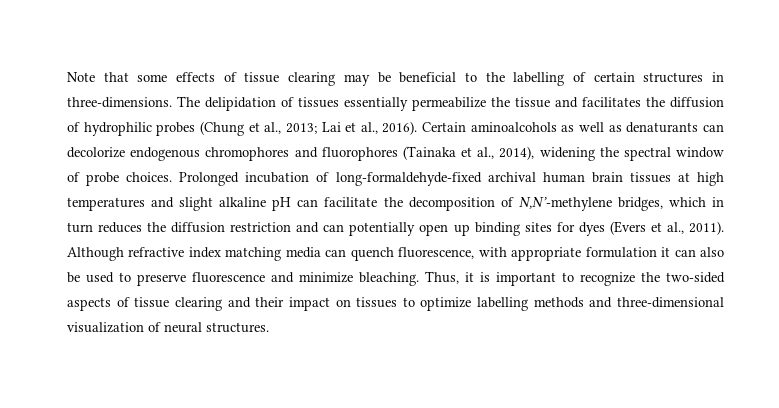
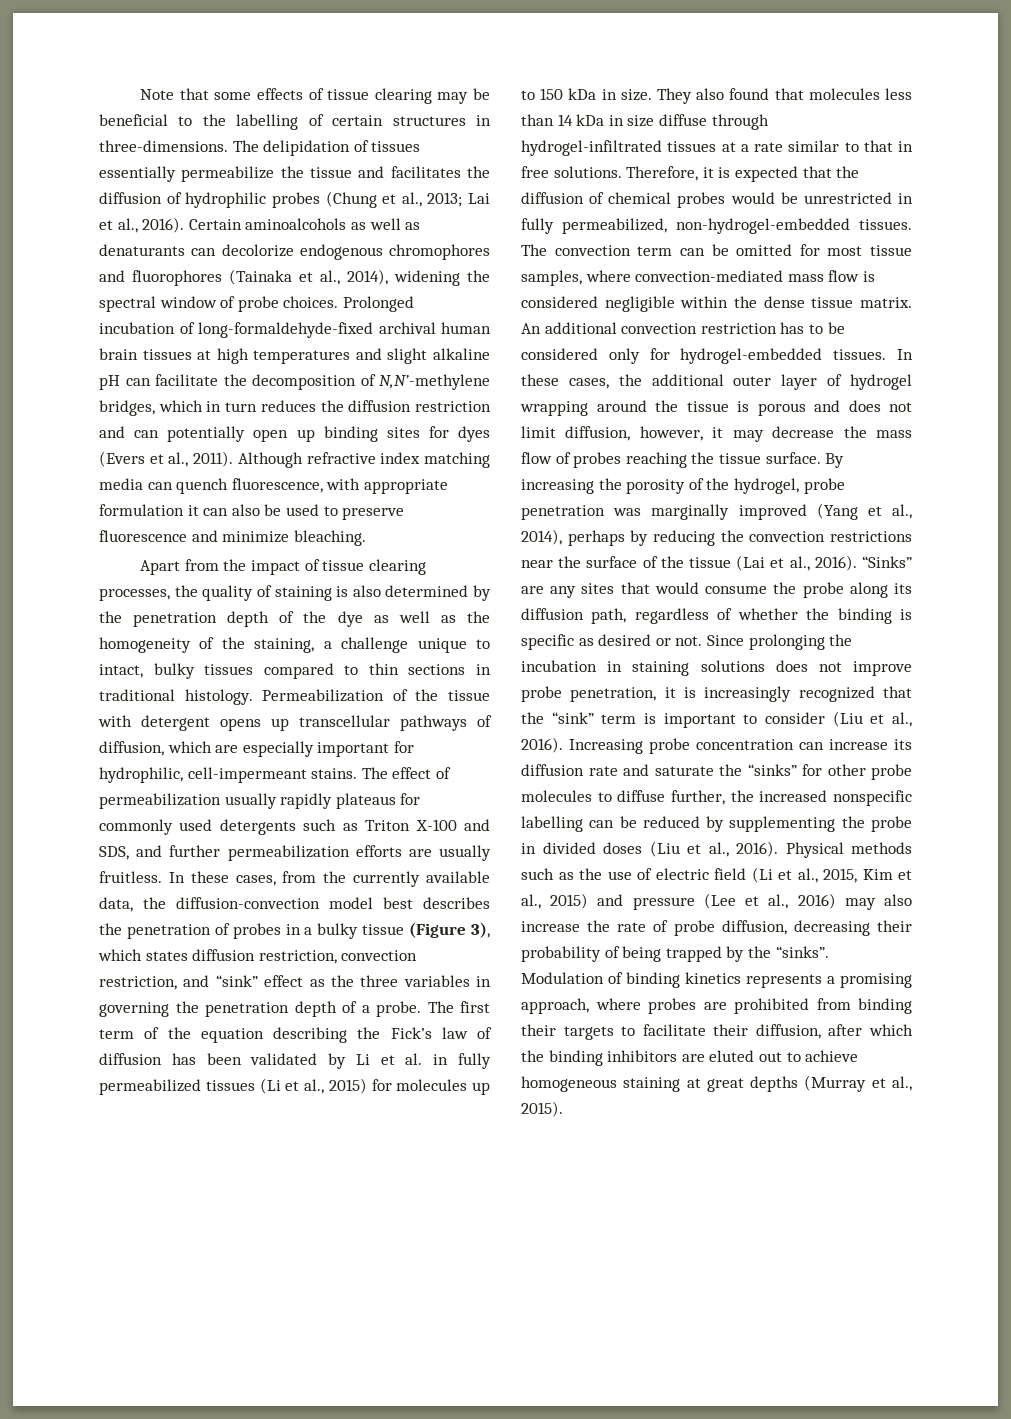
[425,271,725,286] [67,297,724,311] [67,322,269,333] Thus, it is important to recognize the two-sided aspects of tissue clearing and their impact on tissues to optimize labelling methods and three-dimensional visualization of neural structures. -> [140,559,426,575] [99,585,491,601] [99,611,490,627] [99,637,490,653] [99,663,491,679] [99,689,491,705] [98,715,492,731] [99,741,414,757] [99,767,451,783] [99,793,421,809] [99,819,490,835] [99,845,492,861] [99,871,490,887] [99,897,490,912] [99,922,491,939] [98,949,418,964] [99,975,491,990] [99,1001,490,1017] [99,1027,492,1043] [99,1053,491,1069] [99,1078,490,1095] [521,88,912,104] [521,114,769,130] [521,140,913,156] [521,166,860,182] [521,192,913,208] [521,218,912,234] [521,244,912,256] [521,270,875,286] [521,296,912,312] [521,322,845,334] [521,348,913,364] [521,374,912,390] [520,400,912,416] [521,426,912,442] [521,452,845,468] [521,478,845,494] [521,503,912,520] [521,529,912,546] [521,555,912,571] [521,582,912,598] [521,608,912,624] [521,634,853,650] [521,660,912,676] [521,686,912,702] [521,711,912,728] [521,737,912,754] [521,764,912,780] [521,790,912,806] [521,816,912,832] [521,841,912,858] [521,867,912,883] [521,893,912,910] [521,920,912,936] [521,946,829,962] [521,972,912,988] [521,998,912,1014] [521,1024,913,1040] [521,1050,859,1066] [521,1075,912,1092] [521,1101,563,1117] // Apart from the impact of tissue clearing processes, the quality of staining is also determined by the penetration depth of the dye as well as the homogeneity of the staining, a challenge unique to intact, bulky tissues compared to thin sections in traditional histology. Permeabilization of the tissue with detergent opens up transcellular pathways of diffusion, which are especially important for hydrophilic, cell-impermeant stains. The effect of permeabilization usually rapidly plateaus for commonly used detergents such as Triton X-100 and SDS, and further permeabilization efforts are usually fruitless. In these cases, from the currently available data, the diffusion-convection model best describes the penetration of probes in a bulky tissue (Figure 3), which states diffusion restriction, convection restriction, and “sink” effect as the three variables in governing the penetration depth of a probe. The first term of the equation describing the Fick’s law of diffusion has been validated by Li et al. in fully permeabilized tissues (Li et al., 2015) for molecules up to 150 kDa in size. They also found that molecules less than 14 kDa in size diffuse through hydrogel-infiltrated tissues at a rate similar to that in free solutions. Therefore, it is expected that the diffusion of chemical probes would be unrestricted in fully permeabilized, non-hydrogel-embedded tissues. The convection term can be omitted for most tissue samples, where convection-mediated mass flow is considered negligible within the dense tissue matrix. An additional convection restriction has to be considered only for hydrogel-embedded tissues. In these cases, the additional outer layer of hydrogel wrapping around the tissue is porous and does not limit diffusion, however, it may decrease the mass flow of probes reaching the tissue surface. By increasing the porosity of the hydrogel, probe penetration was marginally improved (Yang et al., 2014), perhaps by reducing the convection restrictions near the surface of the tissue (Lai et al., 2016). “Sinks” are any sites that would consume the probe along its diffusion path, regardless of whether the binding is specific as desired or not. Since prolonging the incubation in staining solutions does not improve probe penetration, it is increasingly recognized that the “sink” term is important to consider (Liu et al., 2016). Increasing probe concentration can increase its diffusion rate and saturate the “sinks” for other probe molecules to diffuse further, the increased nonspecific labelling can be reduced by supplementing the probe in divided doses (Liu et al., 2016). Physical methods such as the use of electric field (Li et al., 2015, Kim et al., 2015) and pressure (Lee et al., 2016) may also increase the rate of probe diffusion, decreasing their probability of being trapped by the “sinks”. Modulation of binding kinetics represents a promising approach, where probes are prohibited from binding their targets to facilitate their diffusion, after which the binding inhibitors are eluted out to achieve homogeneous staining at great depths (Murray et al., 2015).

